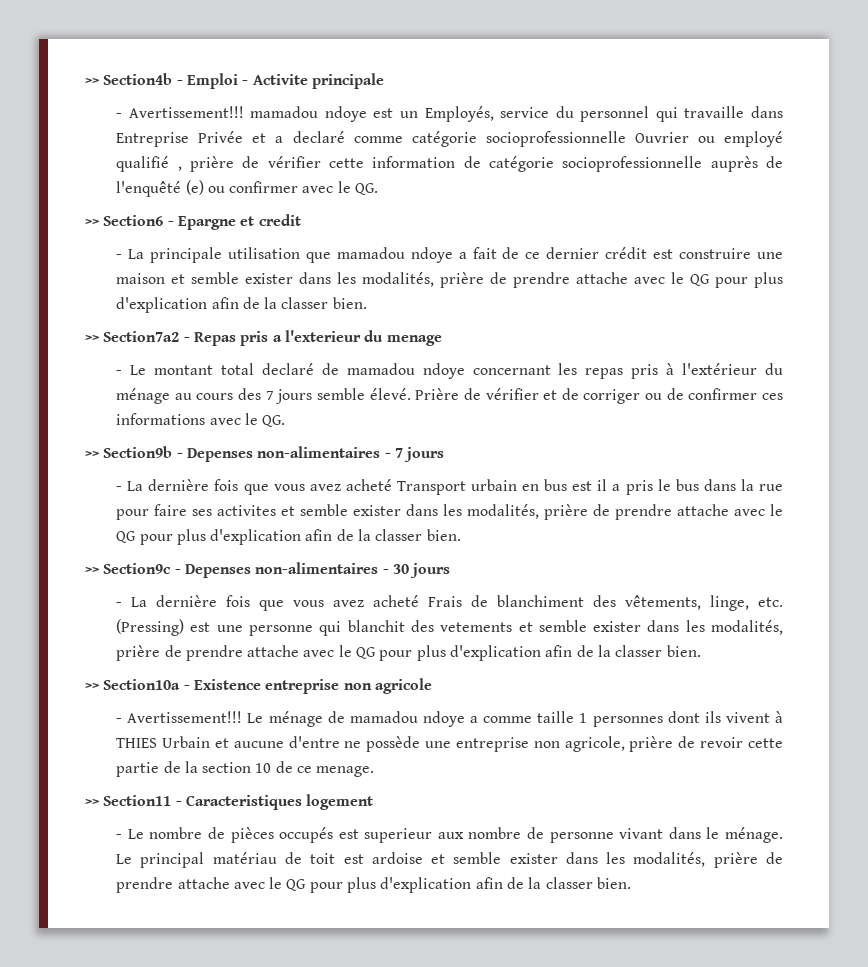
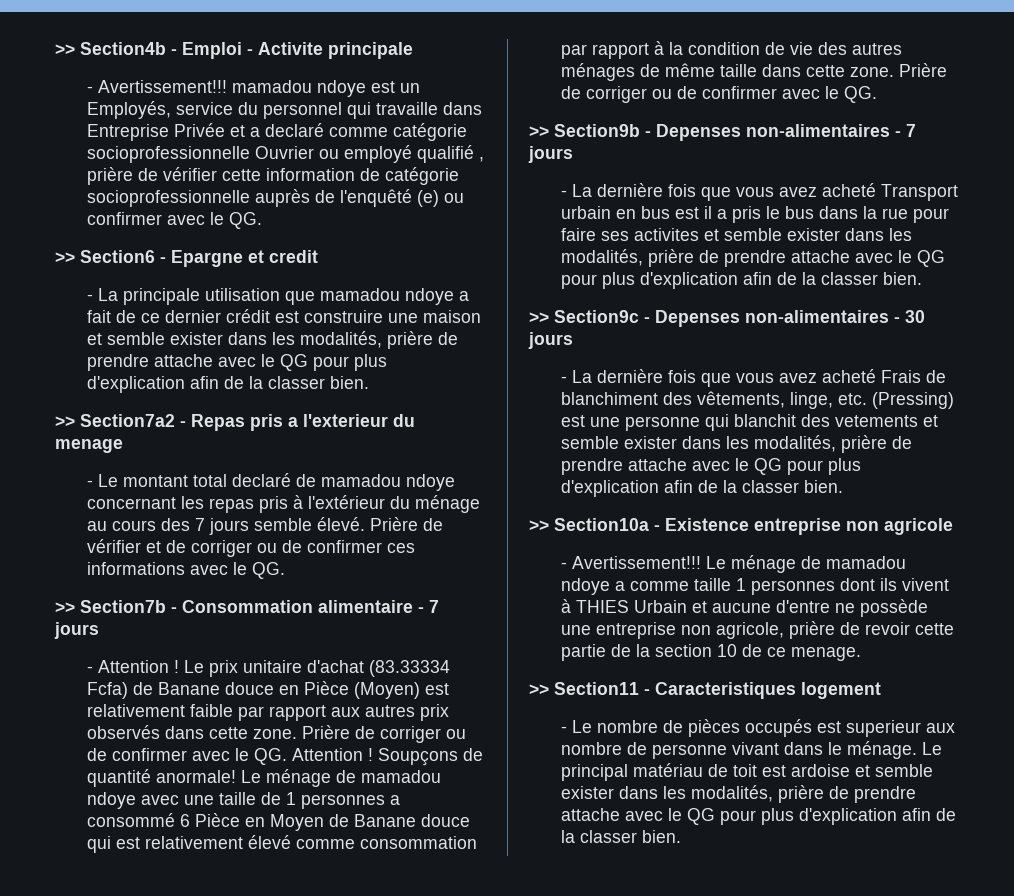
(286, 421) none -> [55,600,439,613] [54,622,99,639] [86,660,450,677] [86,681,449,699] [86,704,449,721] [86,725,466,743] [86,748,483,766] [86,769,441,787] [86,792,400,809] [86,813,470,831] [86,835,477,853] [560,41,902,59] [560,63,947,81] [560,86,877,103] // >> Section7b - Consommation alimentaire - 7 jours // - Attention ! Le prix unitaire d'achat (83.33334 Fcfa) de Banane douce en Pièce (Moyen) est relativement faible par rapport aux autres prix observés dans cette zone. Prière de corriger ou de confirmer avec le QG. Attention ! Soupçons de quantité anormale! Le ménage de mamadou ndoye avec une taille de 1 personnes a consommé 6 Pièce en Moyen de Banane douce qui est relativement élevé comme consommation par rapport à la condition de vie des autres ménages de même taille dans cette zone. Prière de corriger ou de confirmer avec le QG.

